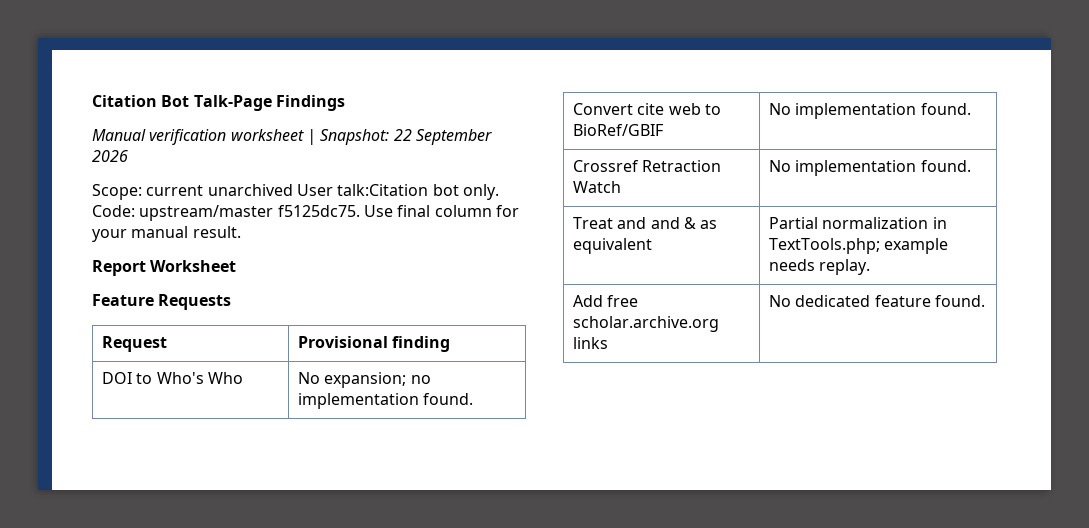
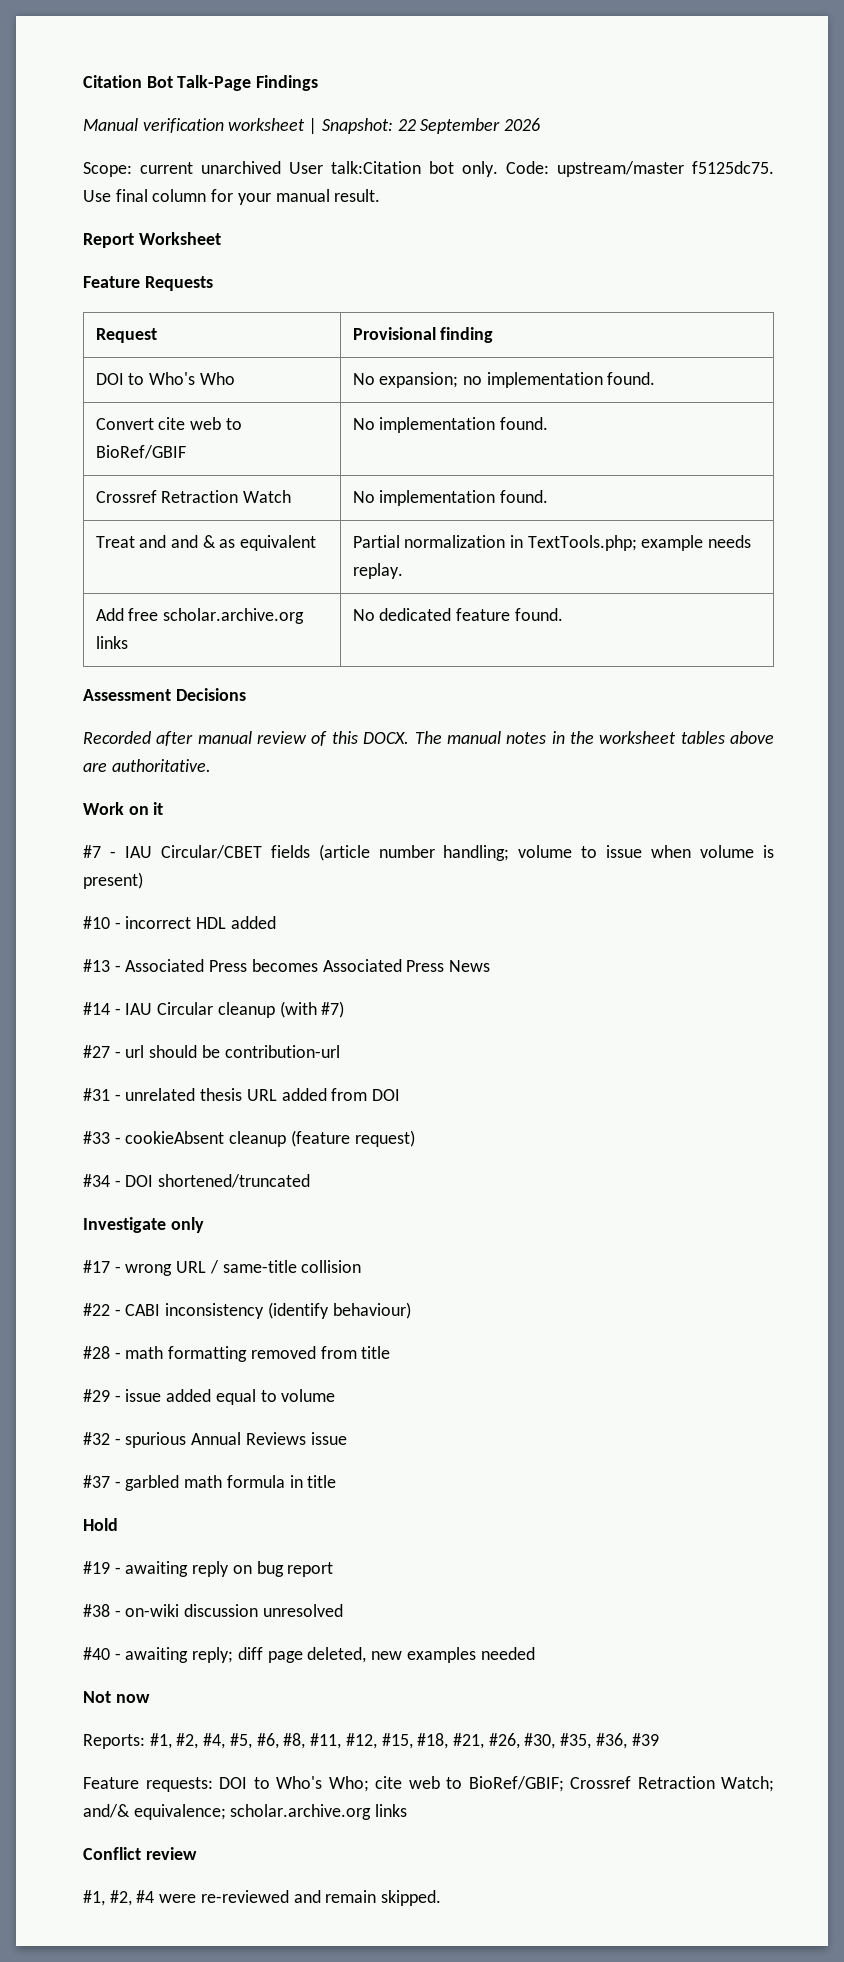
(985, 301) none -> [83,688,246,701] [83,731,774,746] [83,759,211,772] [83,802,164,815] [83,844,774,861] [83,872,143,889] [83,916,276,929] [83,959,491,972] [83,1001,345,1018] [83,1045,340,1058] [83,1088,401,1101] [83,1130,415,1147] [83,1174,311,1188] [83,1217,204,1233] [83,1260,362,1276] [83,1302,411,1319] [83,1346,391,1362] [83,1389,336,1405] [83,1432,347,1448] [83,1475,337,1491] [83,1518,118,1531] [83,1561,334,1577] [83,1604,343,1617] [83,1647,535,1663] [83,1691,150,1703] [83,1733,659,1749] [83,1776,774,1792] [83,1804,408,1820] [83,1847,197,1860] [83,1890,442,1906] // Assessment Decisions // Recorded after manual review of this DOCX. The manual notes in the worksheet tables above are authoritative. // Work on it // #7 - IAU Circular/CBET fields (article number handling; volume to issue when volume is present) // #10 - incorrect HDL added // #13 - Associated Press becomes Associated Press News // #14 - IAU Circular cleanup (with #7) // #27 - url should be contribution-url // #31 - unrelated thesis URL added from DOI // #33 - cookieAbsent cleanup (feature request) // #34 - DOI shortened/truncated // Investigate only // #17 - wrong URL / same-title collision // #22 - CABI inconsistency (identify behaviour) // #28 - math formatting removed from title // #29 - issue added equal to volume // #32 - spurious Annual Reviews issue // #37 - garbled math formula in title // Hold // #19 - awaiting reply on bug report // #38 - on-wiki discussion unresolved // #40 - awaiting reply; diff page deleted, new examples needed // Not now // Reports: #1, #2, #4, #5, #6, #8, #11, #12, #15, #18, #21, #26, #30, #35, #36, #39 // Feature requests: DOI to Who's Who; cite web to BioRef/GBIF; Crossref Retraction Watch; and/& equivalence; scholar.archive.org links // Conflict review // #1, #2, #4 were re-reviewed and remain skipped.

